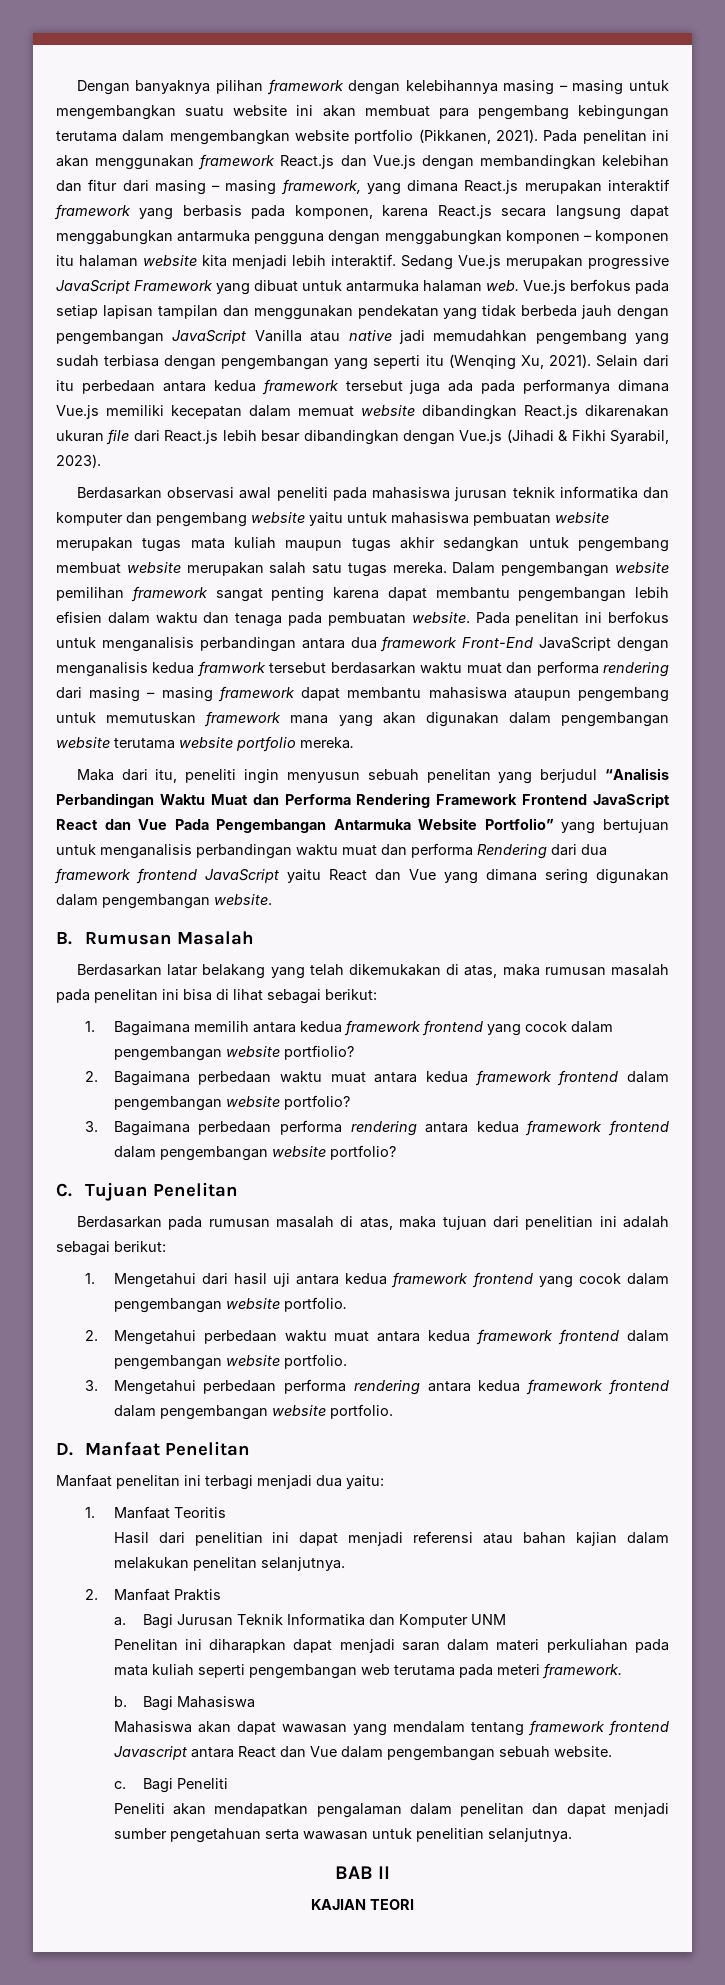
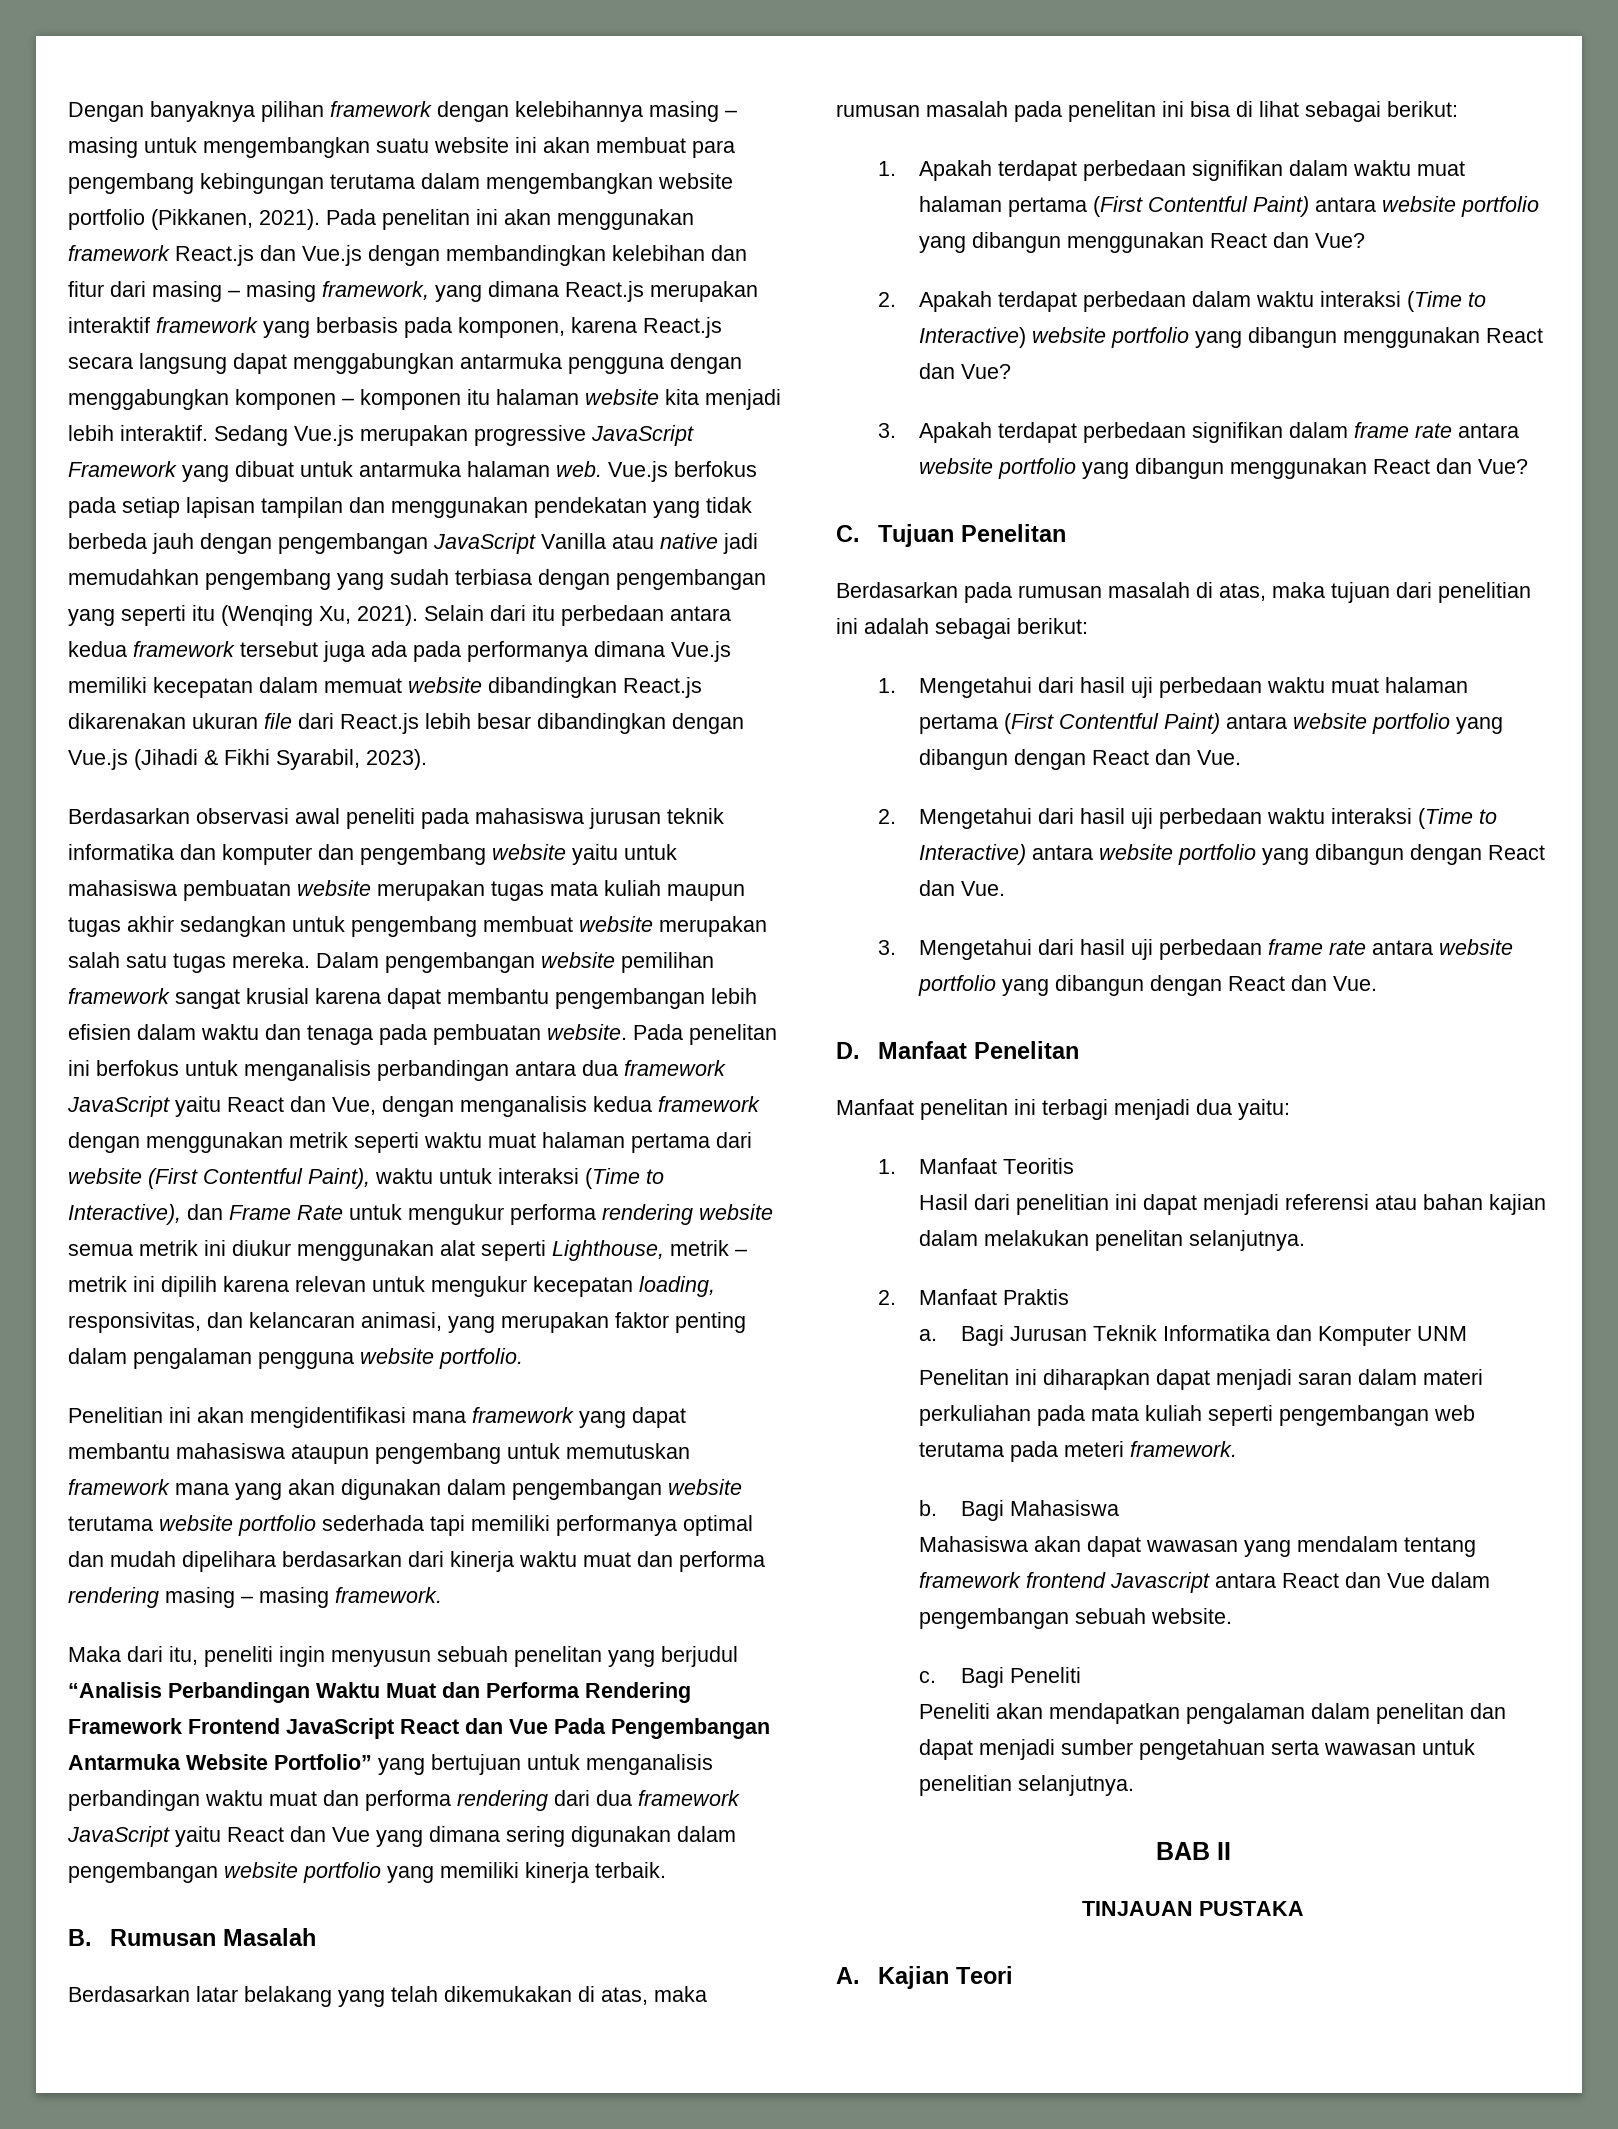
[271,587,325,602] penting -> [246,988,309,1004] krusial
[462,637,669,652] [56,661,670,677] [56,686,295,702] Front-End JavaScript dengan menganalisis kedua framwork tersebut berdasarkan waktu muat dan performa rendering dari masing – masing framework -> [67,1096,760,1117] [68,1132,752,1153] [68,1168,664,1189] [68,1204,773,1225] [68,1240,747,1261] [68,1276,715,1297] [68,1312,746,1333] [68,1348,523,1369] [68,1407,626,1428] JavaScript yaitu React dan Vue, dengan menganalisis kedua framework dengan menggunakan metrik seperti waktu muat halaman pertama dari website (First Contentful Paint), waktu untuk interaksi (Time to Interactive), dan Frame Rate untuk mengukur performa rendering website semua metrik ini diukur menggunakan alat seperti Lighthouse, metrik – metrik ini dipilih karena relevan untuk mengukur kecepatan loading, responsivitas, dan kelancaran animasi, yang merupakan faktor penting dalam pengalaman pengguna website portfolio. // Penelitian ini akan mengidentifikasi mana framework yang
[300,737,354,749] mereka. -> [322,1515,753,1536] [68,1551,765,1572] [68,1587,442,1608] sederhada tapi memiliki performanya optimal dan mudah dipelihara berdasarkan dari kinerja waktu muat dan performa rendering masing – masing framework.
[477,844,547,859] Rendering -> [457,1790,548,1811] rendering
[136,868,197,884] frontend -> (740, 1798) none
[214,894,272,905] website. -> [224,1862,666,1883] website portfolio yang memiliki kinerja terbaik.
[113,1020,613,1036] [113,1045,354,1061] [84,1070,669,1086] [113,1095,350,1111] [84,1120,670,1136] [113,1145,396,1161] Bagaimana memilih antara kedua framework frontend yang cocok dalam pengembangan website portfiolio? // 2. Bagaimana perbedaan waktu muat antara kedua framework frontend dalam pengembangan website portfolio? // 3. Bagaimana perbedaan performa rendering antara kedua framework frontend dalam pengembangan website portfolio? -> [919,160,1466,181] [919,196,1540,217] [919,232,1366,253] [877,291,1487,312] [919,327,1544,348] [919,363,1012,379] [877,422,1520,443] [919,458,1529,479] Apakah terdapat perbedaan signifikan dalam waktu muat halaman pertama (First Contentful Paint) antara website portfolio yang dibangun menggunakan React dan Vue? // 2. Apakah terdapat perbedaan dalam waktu interaksi (Time to Interactive) website portfolio yang dibangun menggunakan React dan Vue? // 3. Apakah terdapat perbedaan signifikan dalam frame rate antara website portfolio yang dibangun menggunakan React dan Vue?
[296,1272,669,1288] [113,1297,347,1313] [84,1329,669,1345] [113,1354,347,1370] [84,1379,669,1395] [113,1404,393,1420] antara kedua framework frontend yang cocok dalam pengembangan website portfolio. // 2. Mengetahui perbedaan waktu muat antara kedua framework frontend dalam pengembangan website portfolio. // 3. Mengetahui perbedaan performa rendering antara kedua framework frontend dalam pengembangan website portfolio. -> [1159,677,1469,698] [919,713,1504,734] [919,749,1242,770] [877,808,1498,829] [919,844,1546,865] [919,880,1006,896] [877,939,1514,960] [918,975,1378,996] perbedaan waktu muat halaman pertama (First Contentful Paint) antara website portfolio yang dibangun dengan React dan Vue. // 2. Mengetahui dari hasil uji perbedaan waktu interaksi (Time to Interactive) antara website portfolio yang dibangun dengan React dan Vue. // 3. Mengetahui dari hasil uji perbedaan frame rate antara website portfolio yang dibangun dengan React dan Vue.
[311,1899,414,1910] KAJIAN TEORI -> [1082,1901,1304,1916] [836,1966,1013,1989] TINJAUAN PUSTAKA // A. Kajian Teori

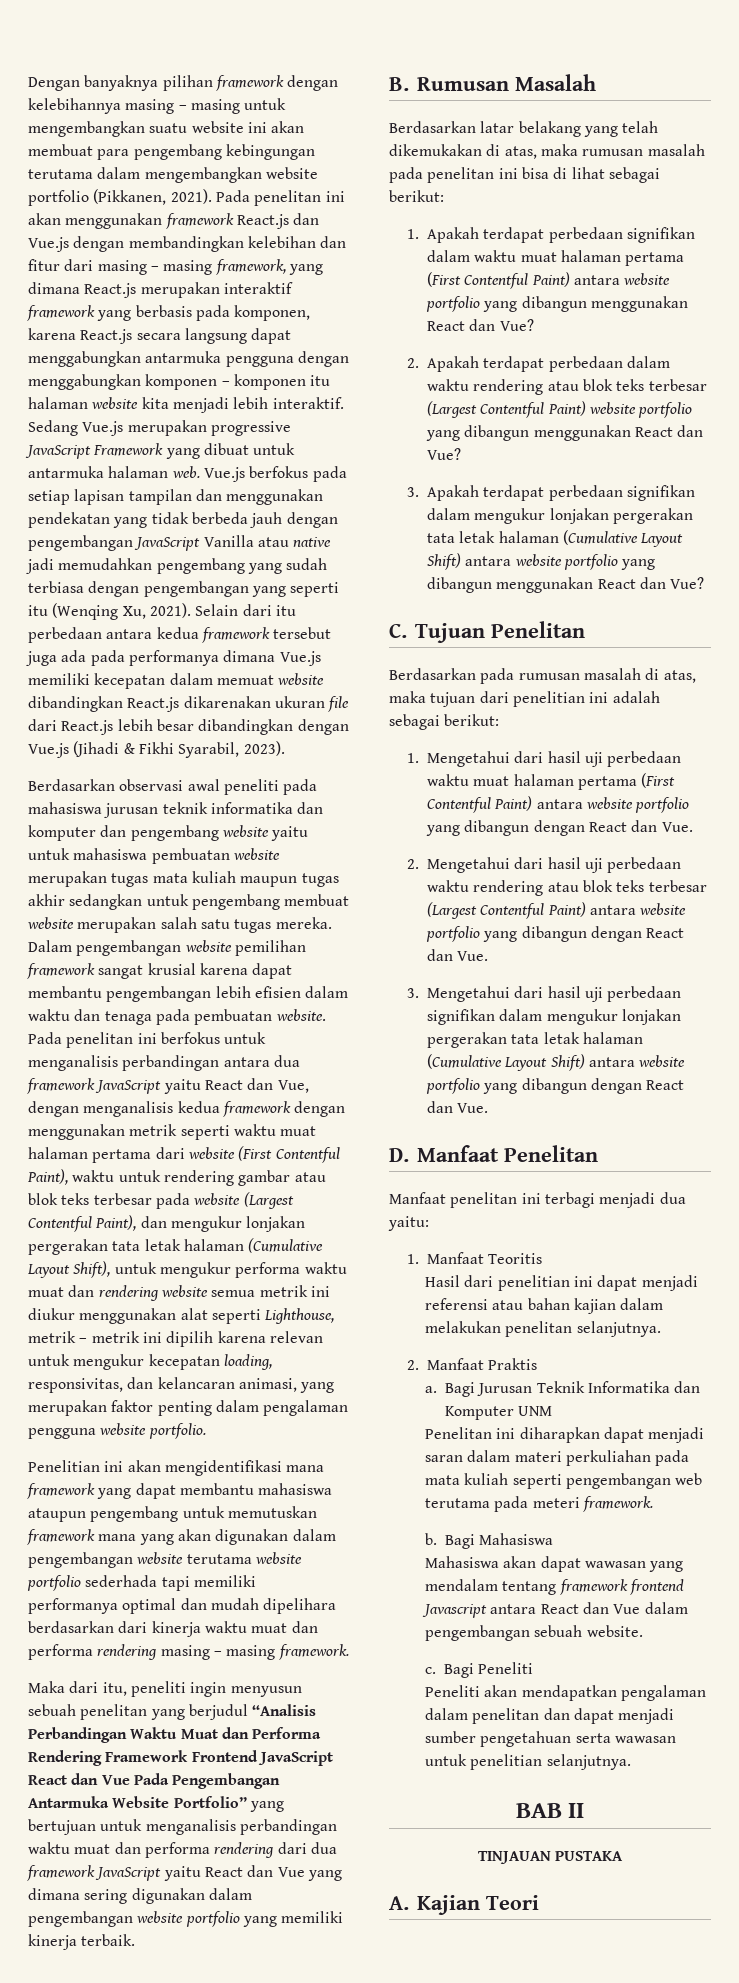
[498,1168,664,1189] [68,1204,596,1225] interaksi (Time to Interactive), dan Frame Rate untuk mengukur performa -> [163,1170,326,1186] [28,1192,294,1209] [28,1215,306,1232] [28,1238,324,1255] [27,1261,347,1278] [28,1285,95,1297] rendering gambar atau blok teks terbesar pada website (Largest Contentful Paint), dan mengukur lonjakan pergerakan tata letak halaman (Cumulative Layout Shift), untuk mengukur performa waktu muat dan
[1320,291,1487,312] [919,327,1027,348] interaksi (Time to Interactive) -> [473,379,707,395] [427,401,586,418] rendering atau blok teks terbesar (Largest Contentful Paint)
[1354,422,1453,438] frame rate -> [474,508,693,524] [427,530,684,547] [427,553,462,570] mengukur lonjakan pergerakan tata letak halaman (Cumulative Layout Shift)
[1331,808,1498,829] [919,844,1027,865] interaksi (Time to Interactive) -> [473,880,707,896] [427,902,586,919] rendering atau blok teks terbesar (Largest Contentful Paint)
[1268,939,1367,955] frame rate -> [427,1009,681,1025] [427,1032,643,1048] [427,1054,585,1071] signifikan dalam mengukur lonjakan pergerakan tata letak halaman (Cumulative Layout Shift)

